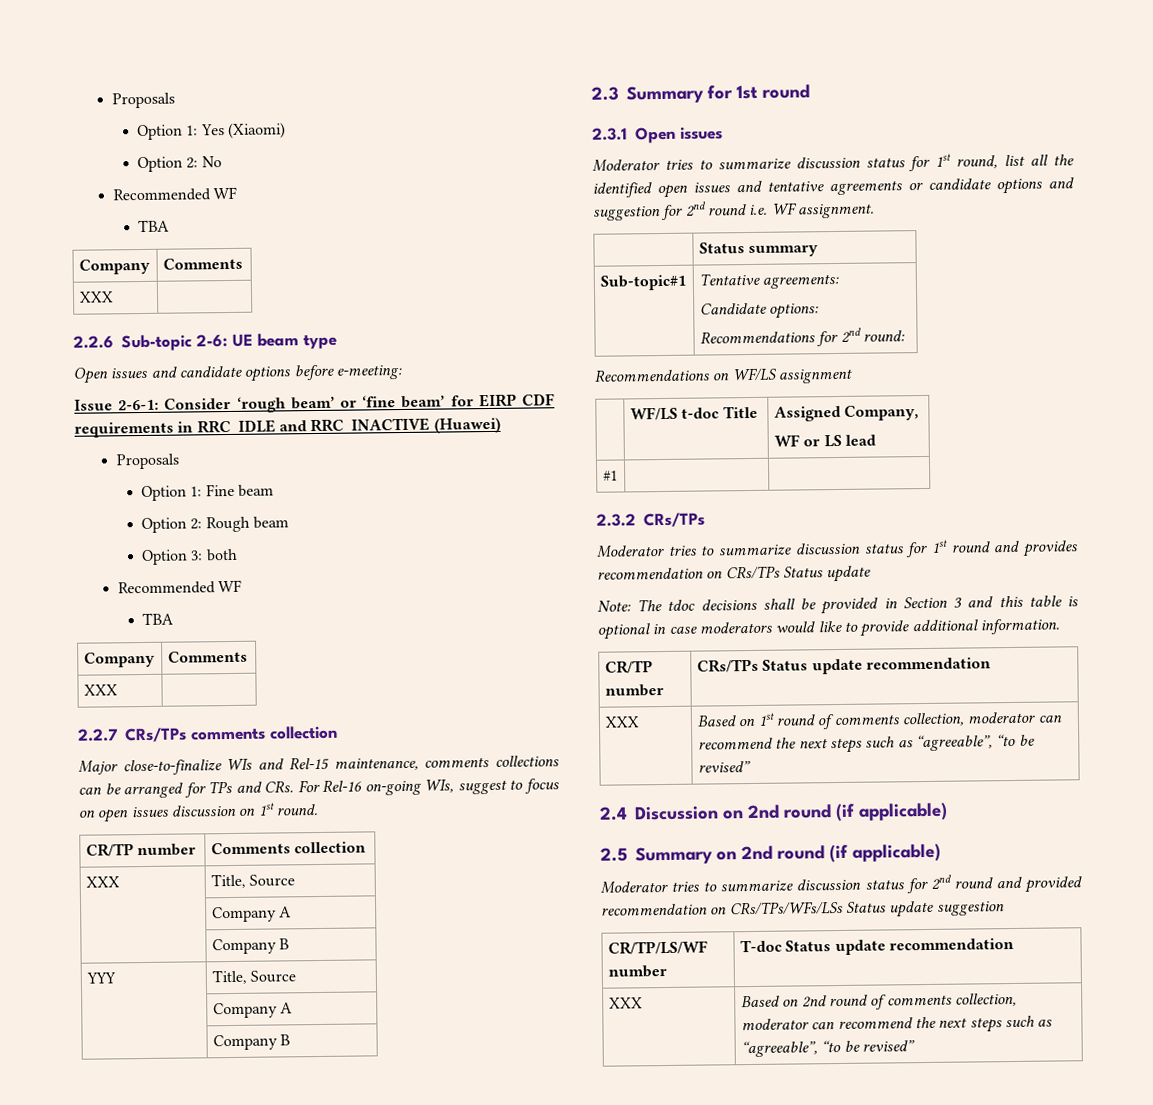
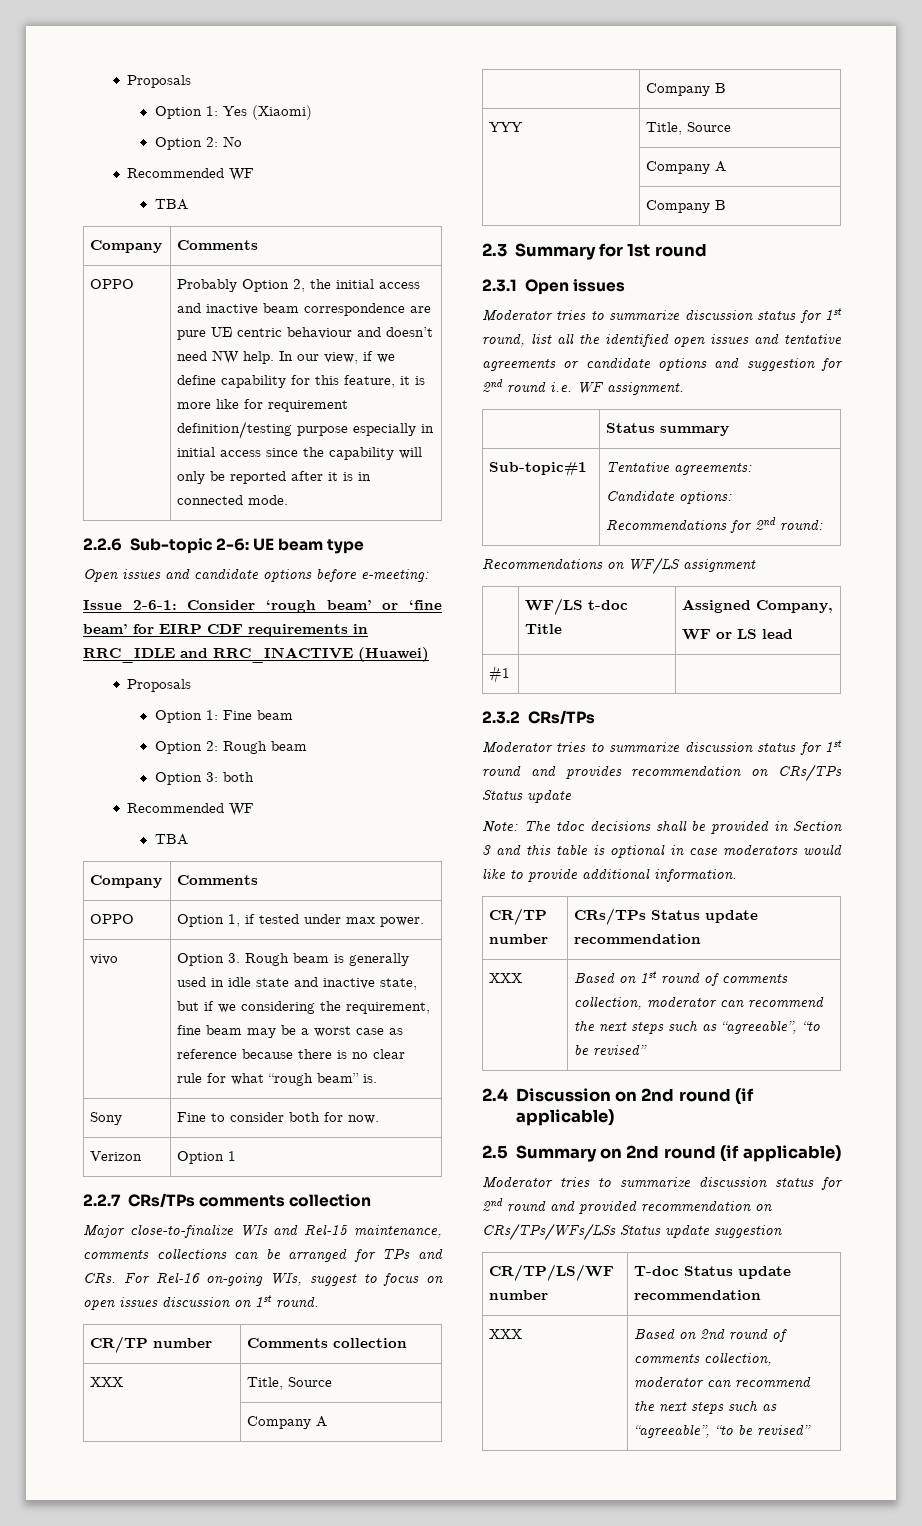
[78,291,114,303] XXX | -> [90,279,135,289] [177,279,421,292] [177,303,432,316] [177,327,434,340] [177,350,396,364] [177,375,426,388] [177,399,349,412] [177,421,435,439] [177,447,423,460] [177,471,372,484] [177,495,289,505] OPPO | Probably Option 2, the initial access and inactive beam correspondence are pure UE centric behaviour and doesn’t need NW help. In our view, if we define capability for this feature, it is more like for requirement definition/testing purpose especially in initial access since the capability will only be reported after it is in connected mode.
[83,684,118,696] XXX | -> [90,914,135,924] [177,914,425,927] [90,954,119,965] [177,953,410,966] [177,977,418,990] [177,1001,431,1014] [177,1025,404,1038] [177,1049,406,1059] [177,1073,378,1086] [90,1112,123,1125] [177,1112,380,1124] [90,1151,143,1161] [177,1151,237,1164] OPPO | Option 1, if tested under max power. // vivo | Option 3. Rough beam is generally used in idle state and inactive state, but if we considering the requirement, fine beam may be a worst case as reference because there is no clear rule for what “rough beam” is. // Sony | Fine to consider both for now. // Verizon | Option 1

